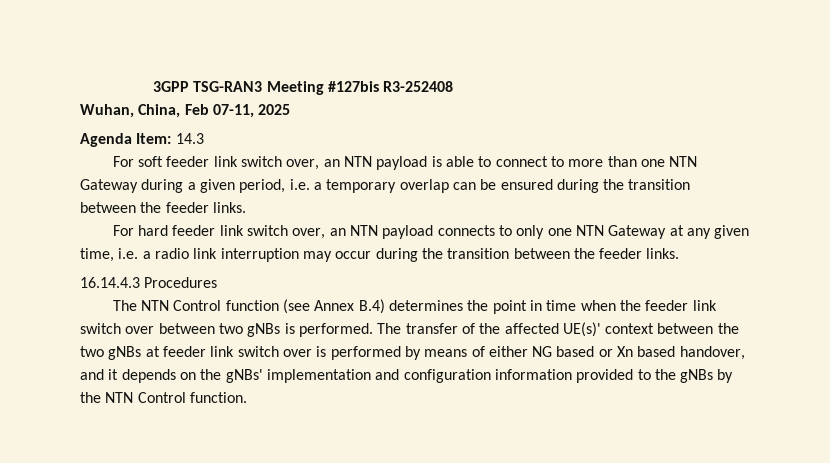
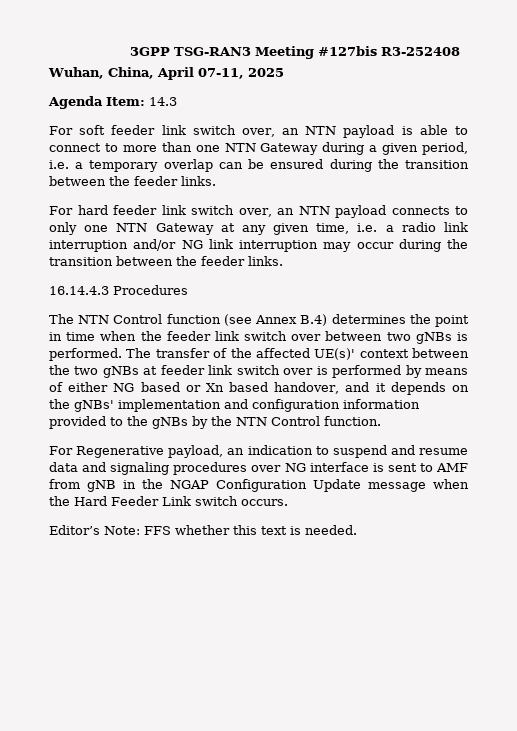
[184,104,209,115] Feb -> [157,67,194,80] April
(299, 255) none -> [133,239,318,252] and/or NG link interruption
(247, 397) none -> [49,445,468,458] [49,462,469,475] [49,479,469,492] [49,496,288,506] [49,525,357,535] // For Regenerative payload, an indication to suspend and resume data and signaling procedures over NG interface is sent to AMF from gNB in the NGAP Configuration Update message when the Hard Feeder Link switch occurs. // Editor’s Note: FFS whether this text is needed.

